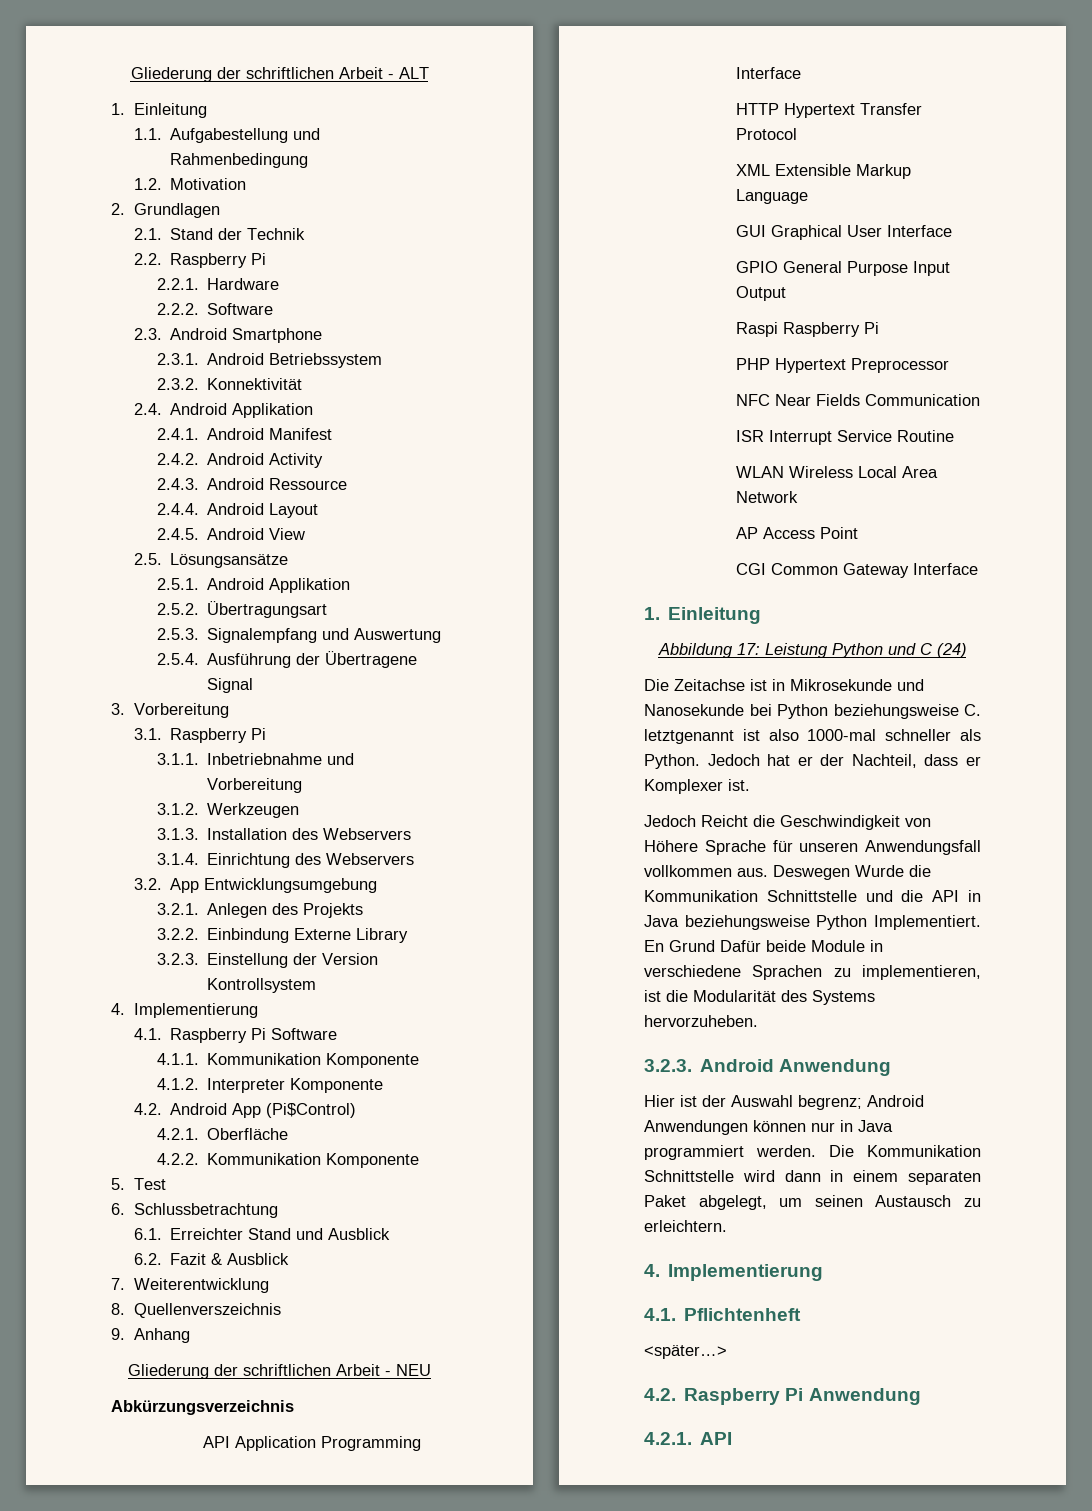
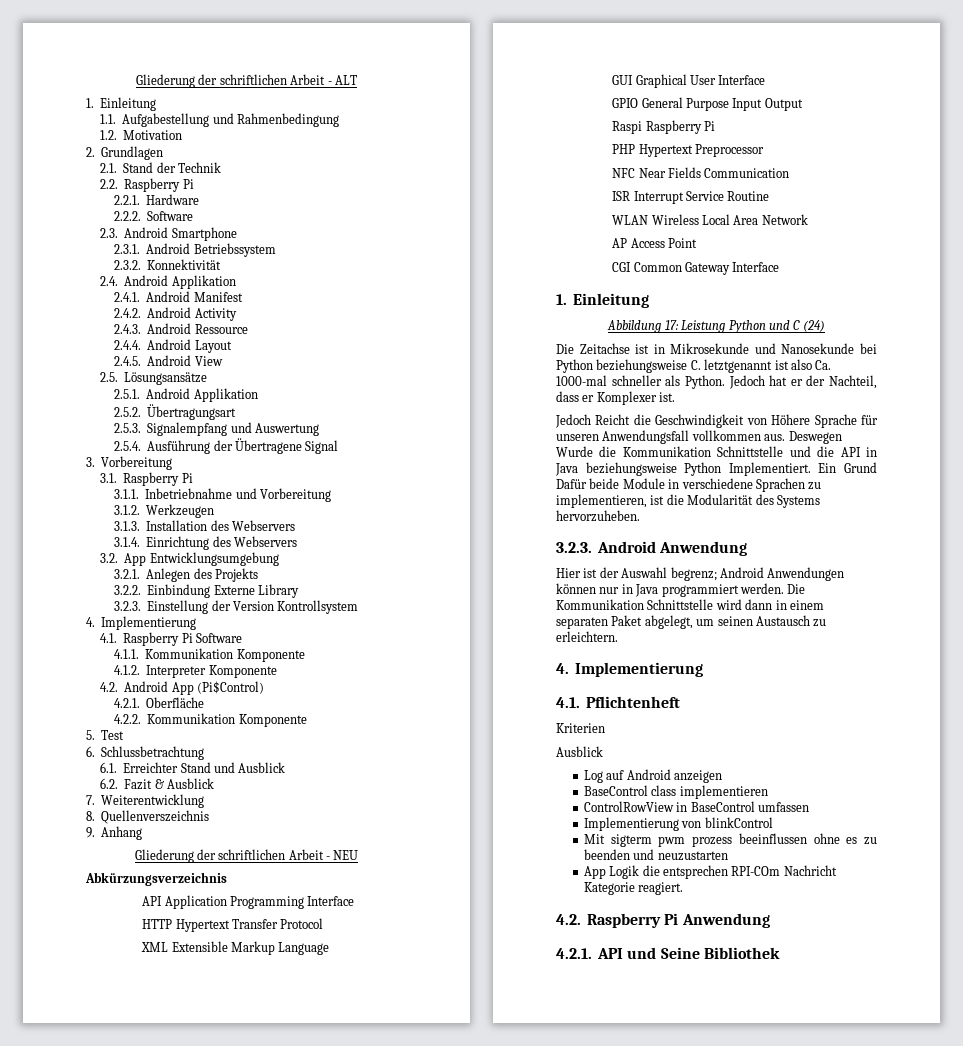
(799, 735) none -> [815,360,832,370] Ca.
[644,940,664,952] En -> [818,463,837,473] Ein
[644,1345,727,1359] <später…> -> [556,723,605,733] [556,746,603,757] [583,769,722,783] [583,785,768,799] [583,801,809,812] [583,817,773,831] [583,833,877,847] [583,849,728,861] [583,865,837,879] [583,882,684,895] Kriterien // Ausblick // Log auf Android anzeigen // BaseControl class implementieren // ControlRowView in BaseControl umfassen // Implementierung von blinkControl // Mit sigterm pwm prozess beeinflussen ohne es zu beenden und neuzustarten // App Logik die entsprechen RPI-COm Nachricht Kategorie reagiert.
(733, 1438) none -> [627,947,780,959] und Seine Bibliothek

